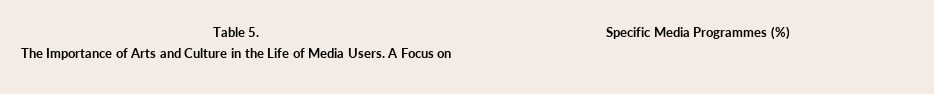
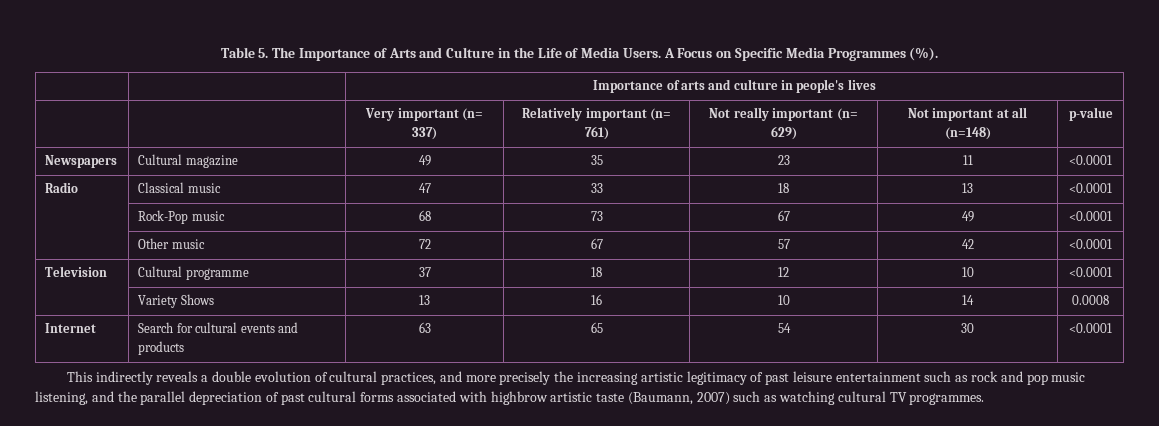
(260, 32) // -> (269, 53) none
[770,26,790,40] (%) -> [909,47,939,61] [593,79,876,93] [365,108,483,121] [412,127,437,140] [522,107,671,121] [584,126,609,140] [709,107,858,121] [770,126,797,140] [907,107,1028,121] [944,127,991,140] [1068,107,1113,121] [45,155,118,168] [138,154,238,168] [418,155,431,166] [590,155,603,165] [777,155,790,165] [962,155,973,165] [1069,155,1112,165] [45,182,79,193] [138,182,221,193] [418,183,431,193] [590,183,603,193] [778,183,789,193] [962,183,973,193] [1069,183,1112,193] [138,210,225,224] [418,210,431,221] [590,211,603,221] [777,210,790,221] [961,211,974,222] [1069,211,1112,221] [138,238,205,249] [418,239,431,249] [590,238,603,249] [777,239,790,249] [961,239,974,249] [1069,239,1112,249] [45,266,108,277] [138,266,249,280] [418,267,431,277] [591,267,602,277] [778,267,789,277] [961,267,974,277] [1069,267,1112,277] [138,294,214,308] [419,295,430,305] [591,294,602,305] [777,295,790,305] [962,295,974,305] [1072,295,1109,305] [45,323,97,333] [138,322,298,333] [138,341,185,355] [418,322,431,333] [590,322,603,333] [777,323,791,333] [961,323,974,333] [1069,323,1112,333] [66,371,1086,385] [35,391,985,405] (%). // | | Importance of arts and culture in people's lives // | | Very important (n= 337) | Relatively important (n= 761) | Not really important (n= 629) | Not important at all (n=148) | p-value // Newspapers | Cultural magazine | 49 | 35 | 23 | 11 | <0.0001 // Radio | Classical music | 47 | 33 | 18 | 13 | <0.0001 // | Rock-Pop music | 68 | 73 | 67 | 49 | <0.0001 // | Other music | 72 | 67 | 57 | 42 | <0.0001 // Television | Cultural programme | 37 | 18 | 12 | 10 | <0.0001 // | Variety Shows | 13 | 16 | 10 | 14 | 0.0008 // Internet | Search for cultural events and products | 63 | 65 | 54 | 30 | <0.0001 // This indirectly reveals a double evolution of cultural practices, and more precisely the increasing artistic legitimacy of past leisure entertainment such as rock and pop music listening, and the parallel depreciation of past cultural forms associated with highbrow artistic taste (Baumann, 2007) such as watching cultural TV programmes.

